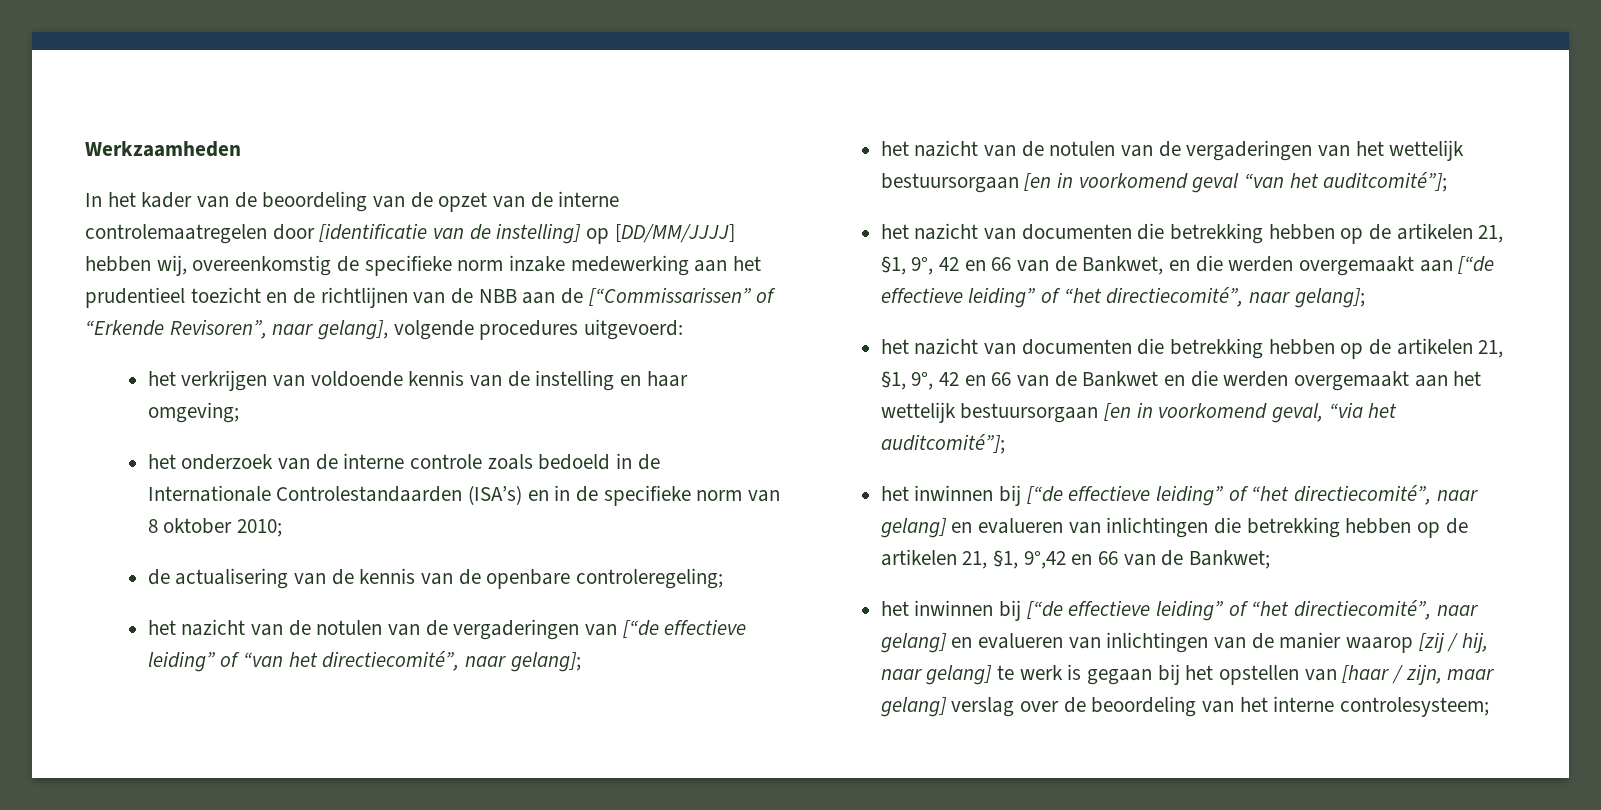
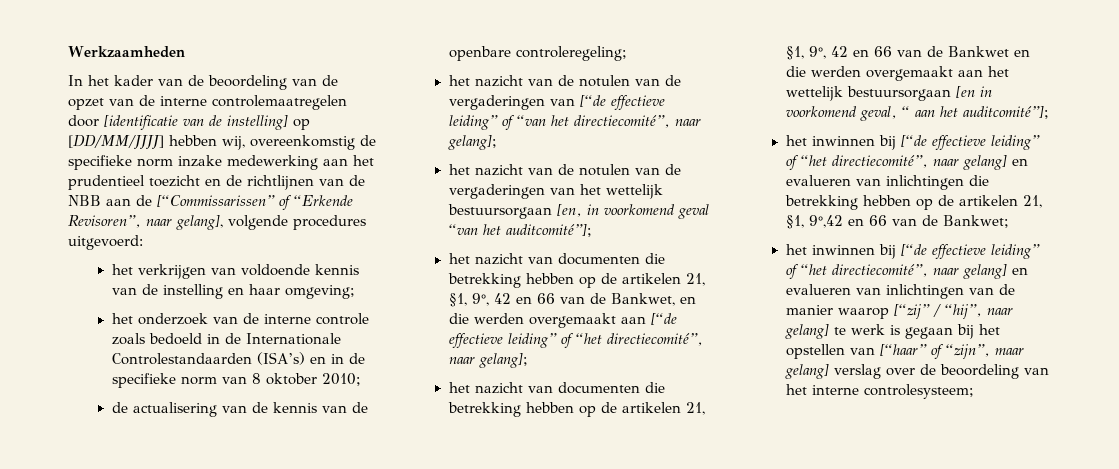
[1024,173,1052,191] [en -> [556,204,582,217] [en,
[1328,402,1363,418] “via -> [901,106,935,117] “ aan
[1418,632,1489,653] [zij / hij, -> [893,304,982,319] [“zij” / “hij”,
[1342,664,1442,685] [haar / zijn, -> [879,344,990,359] [“haar” of “zijn”,

